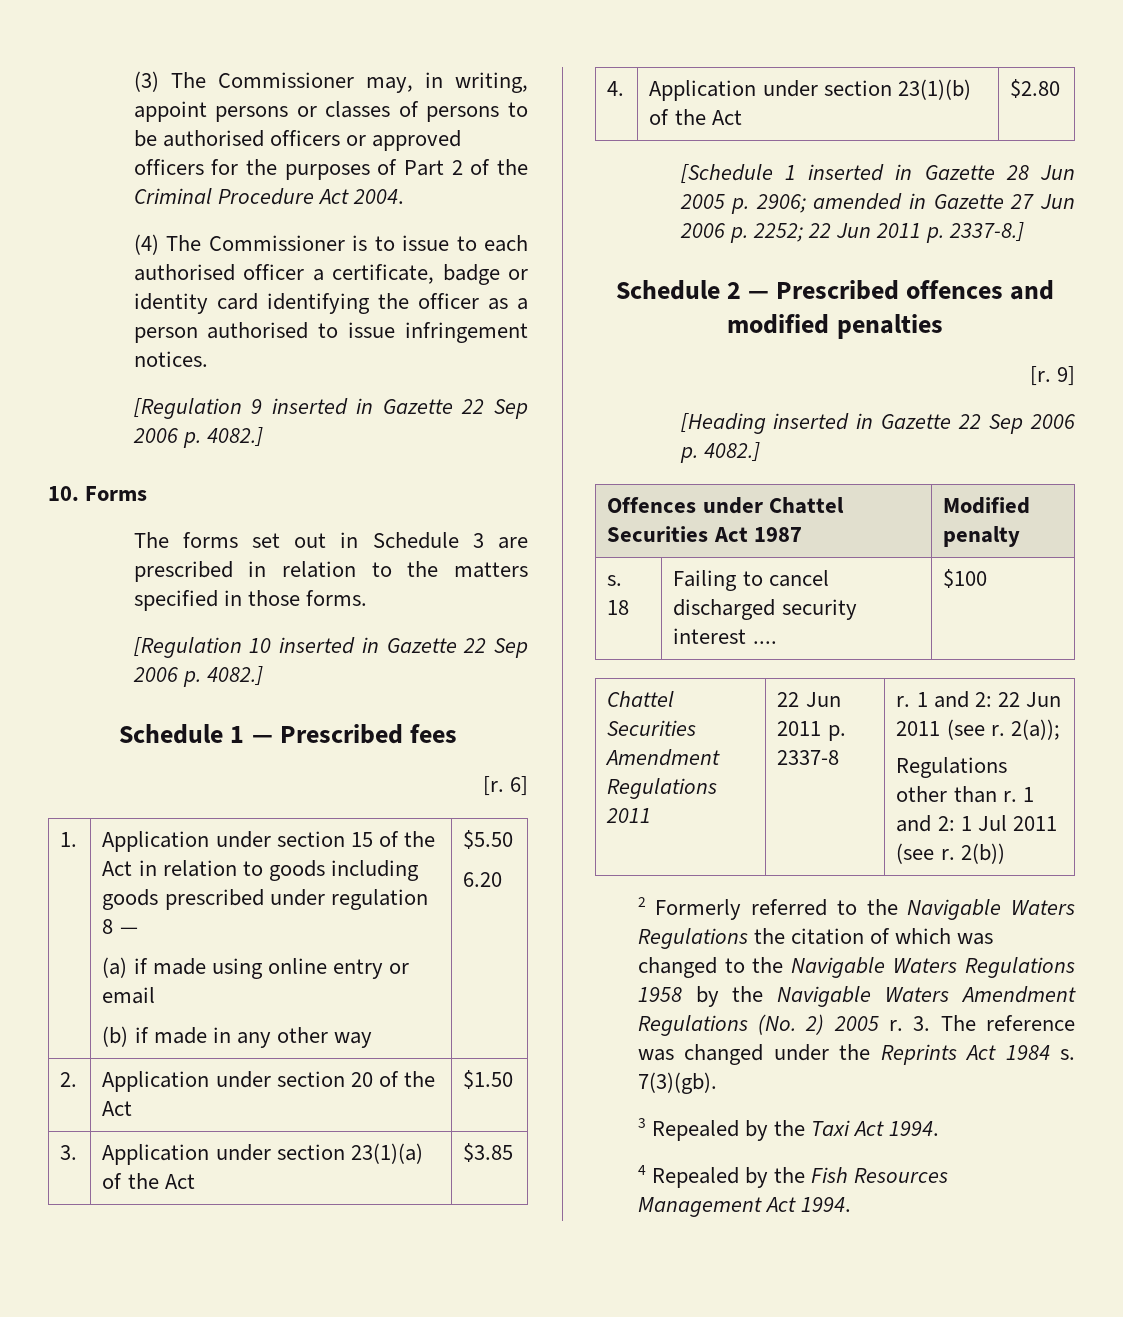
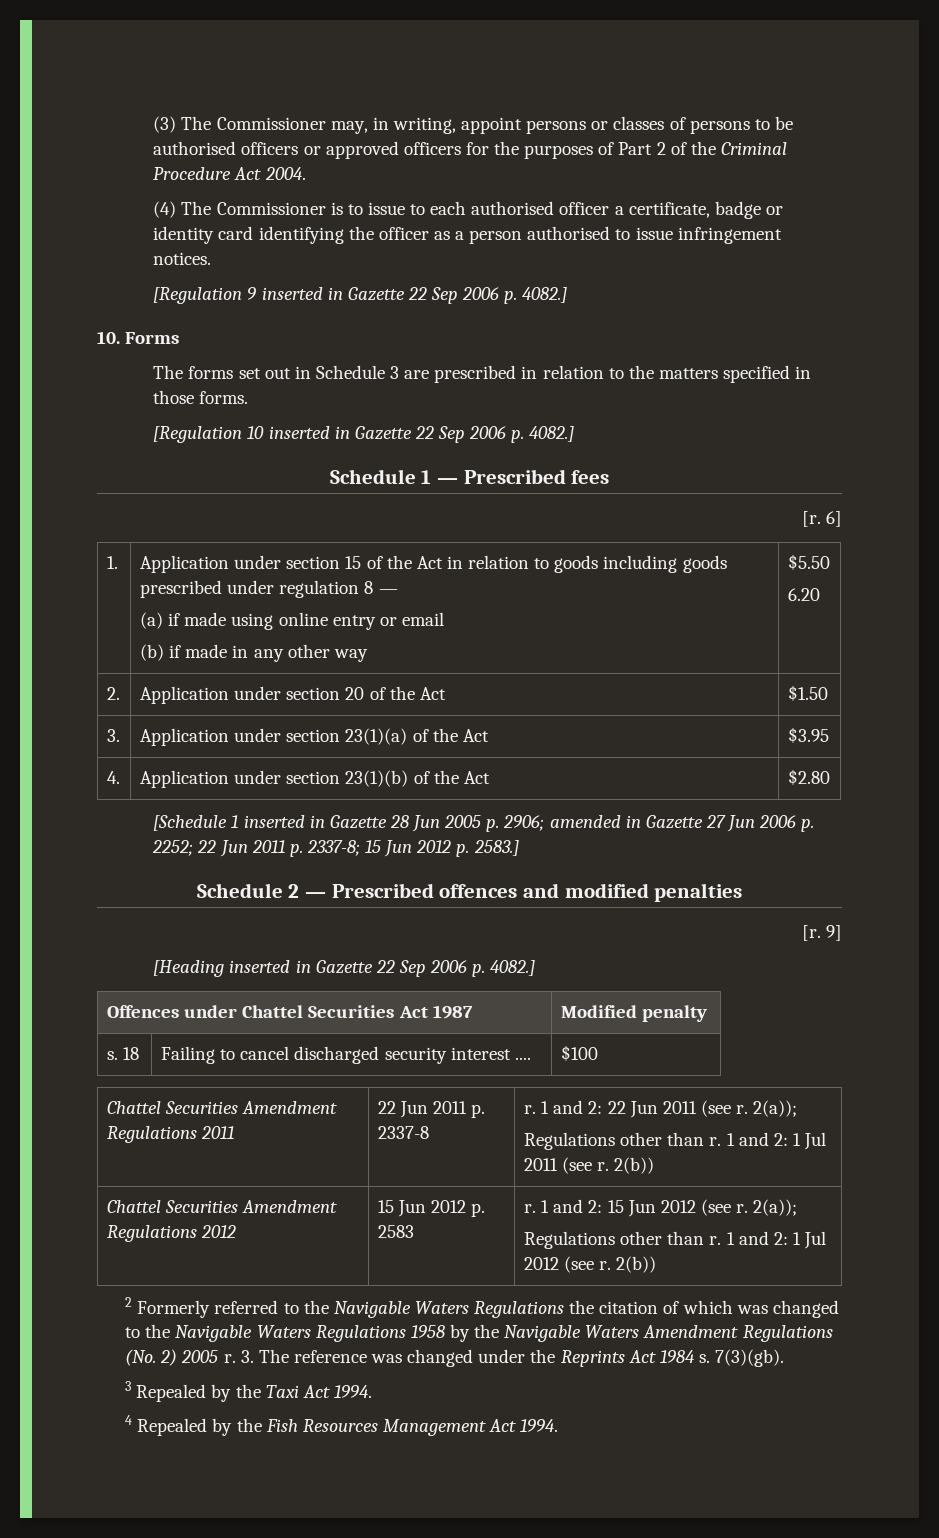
[463,1143,514,1162] $3.85 -> [787,727,829,743] $3.95
[949,222,1025,242] 2337-8.] -> [306,840,519,857] 2337-8; 15 Jun 2012 p. 2583.]
(1005, 853) none -> [106,1200,338,1213] [106,1225,237,1242] [377,1200,486,1217] [377,1225,414,1238] [523,1199,798,1217] [523,1231,827,1249] [523,1256,657,1273] // Chattel Securities Amendment Regulations 2012 | 15 Jun 2012 p. 2583 | r. 1 and 2: 15 Jun 2012 (see r. 2(a)); // Regulations other than r. 1 and 2: 1 Jul 2012 (see r. 2(b))

